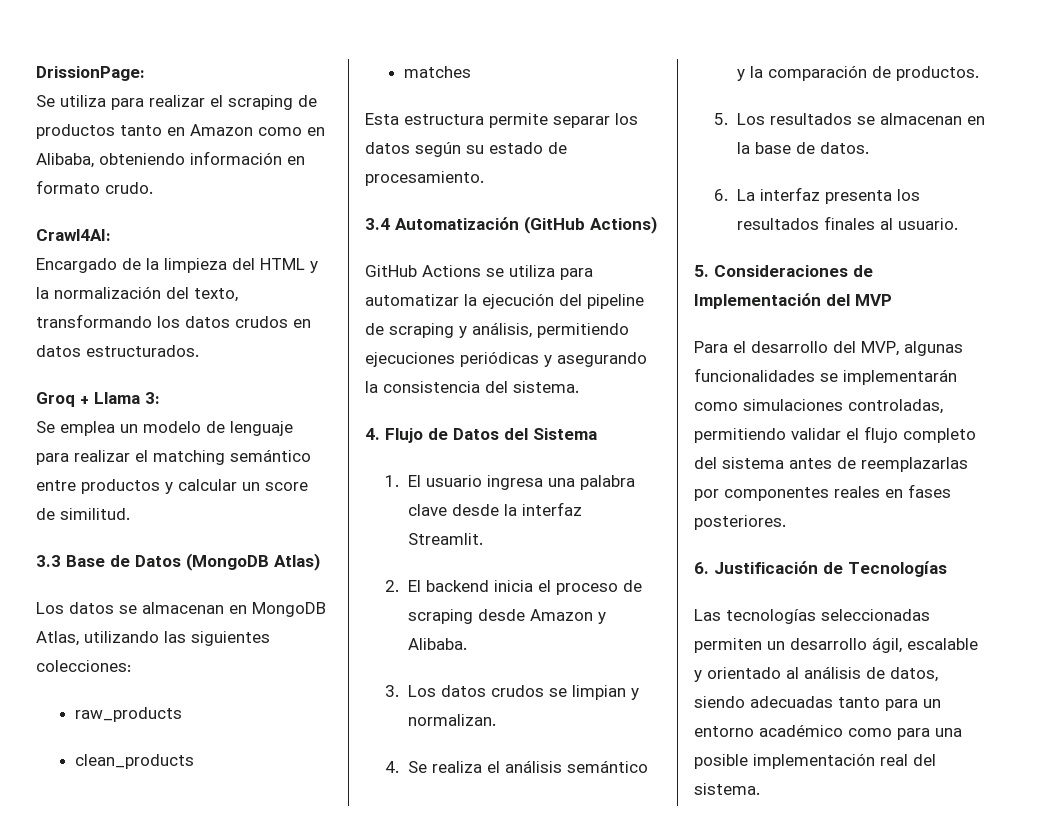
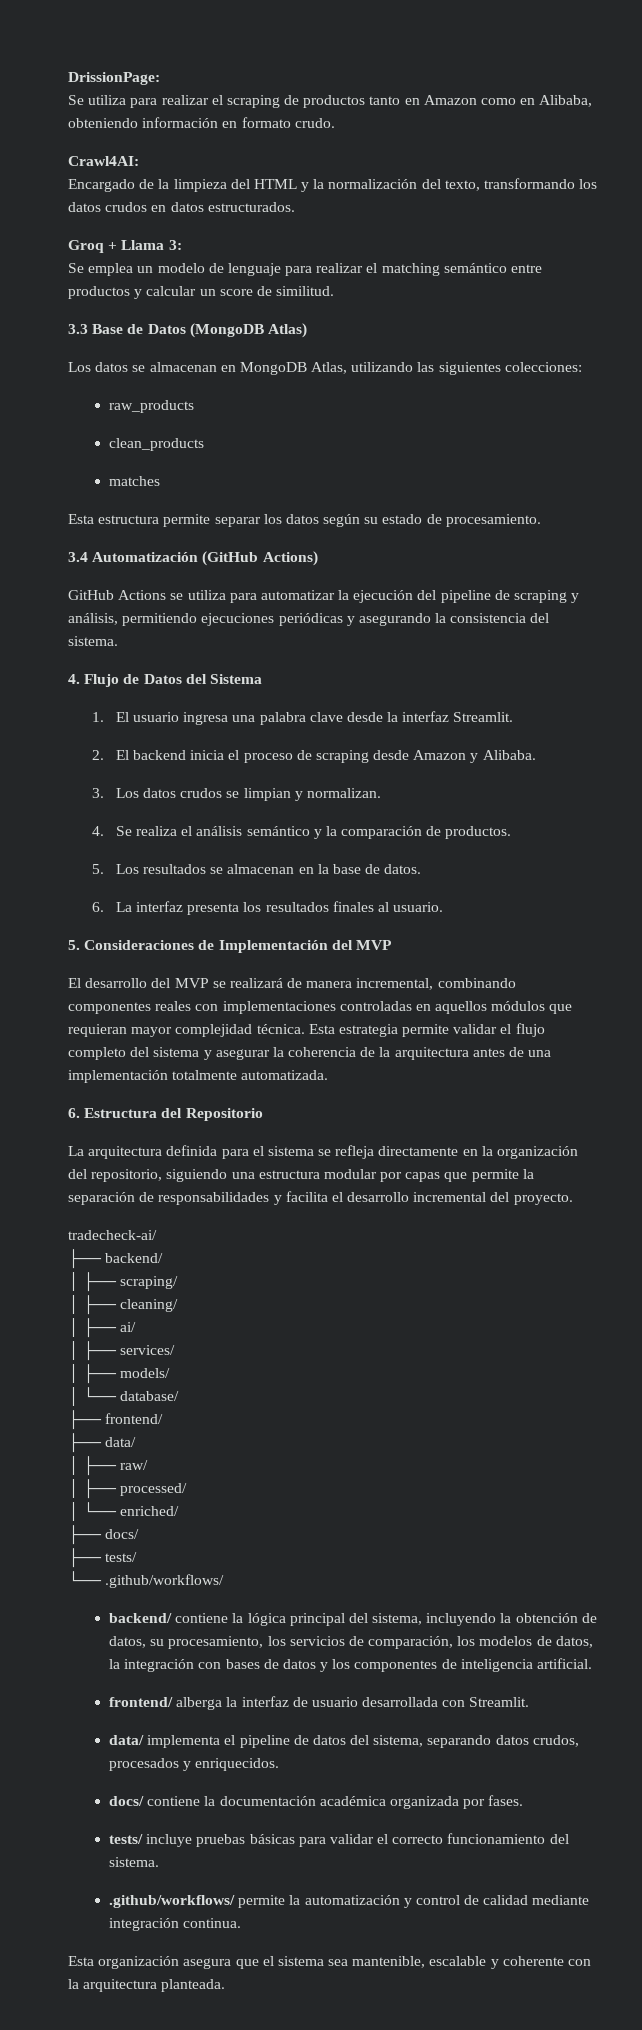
[694,341,963,356] [694,368,957,385] [694,399,943,414] [694,428,786,443] Para el desarrollo del MVP, algunas funcionalidades se implementarán como simulaciones controladas, permitiendo -> [68,978,516,990] [68,1001,573,1014] [68,1024,450,1037] El desarrollo del MVP se realizará de manera incremental, combinando componentes reales con implementaciones controladas en aquellos módulos que requieran mayor complejidad técnica. Esta estrategia permite
[789,457,968,472] [694,484,951,501] [694,515,786,530] [694,561,947,577] [694,609,930,624] [694,637,978,653] [694,666,938,682] [694,696,941,711] [694,724,962,740] [694,753,936,769] [694,783,760,795] antes de reemplazarlas por componentes reales en fases posteriores. // 6. Justificación de Tecnologías // Las tecnologías seleccionadas permiten un desarrollo ágil, escalable y orientado al análisis de datos, siendo adecuadas tanto para un entorno académico como para una posible implementación real del sistema. -> [203,1047,552,1060] [68,1070,329,1083] [68,1108,263,1121] [68,1145,579,1159] [68,1169,534,1182] [68,1191,573,1205] [68,1230,157,1240] [68,1249,164,1269] [68,1272,179,1292] [68,1295,179,1315] [68,1318,137,1338] [68,1341,176,1361] [68,1364,171,1384] [68,1387,180,1406] [68,1410,164,1430] [68,1433,137,1453] [68,1456,149,1476] [68,1479,188,1499] [68,1502,180,1521] [68,1525,140,1545] [68,1548,138,1568] [68,1571,225,1588] [108,1613,597,1626] [108,1636,593,1649] [108,1658,592,1672] [108,1696,530,1710] [108,1735,579,1748] [108,1758,280,1771] [108,1795,524,1809] [108,1833,569,1847] [108,1857,159,1867] [108,1895,590,1908] [108,1918,242,1931] [68,1956,592,1969] [68,1979,226,1992] y asegurar la coherencia de la arquitectura antes de una implementación totalmente automatizada. // 6. Estructura del Repositorio // La arquitectura definida para el sistema se refleja directamente en la organización del repositorio, siguiendo una estructura modular por capas que permite la separación de responsabilidades y facilita el desarrollo incremental del proyecto. // tradecheck-ai/ // ├── backend/ // │ ├── scraping/ // │ ├── cleaning/ // │ ├── ai/ // │ ├── services/ // │ ├── models/ // │ └── database/ // ├── frontend/ // ├── data/ // │ ├── raw/ // │ ├── processed/ // │ └── enriched/ // ├── docs/ // ├── tests/ // └── .github/workflows/ // backend/ contiene la lógica principal del sistema, incluyendo la obtención de datos, su procesamiento, los servicios de comparación, los modelos de datos, la integración con bases de datos y los componentes de inteligencia artificial. // frontend/ alberga la interfaz de usuario desarrollada con Streamlit. // data/ implementa el pipeline de datos del sistema, separando datos crudos, procesados y enriquecidos. // docs/ contiene la documentación académica organizada por fases. // tests/ incluye pruebas básicas para validar el correcto funcionamiento del sistema. // .github/workflows/ permite la automatización y control de calidad mediante integración continua. // Esta organización asegura que el sistema sea mantenible, escalable y coherente con la arquitectura planteada.

